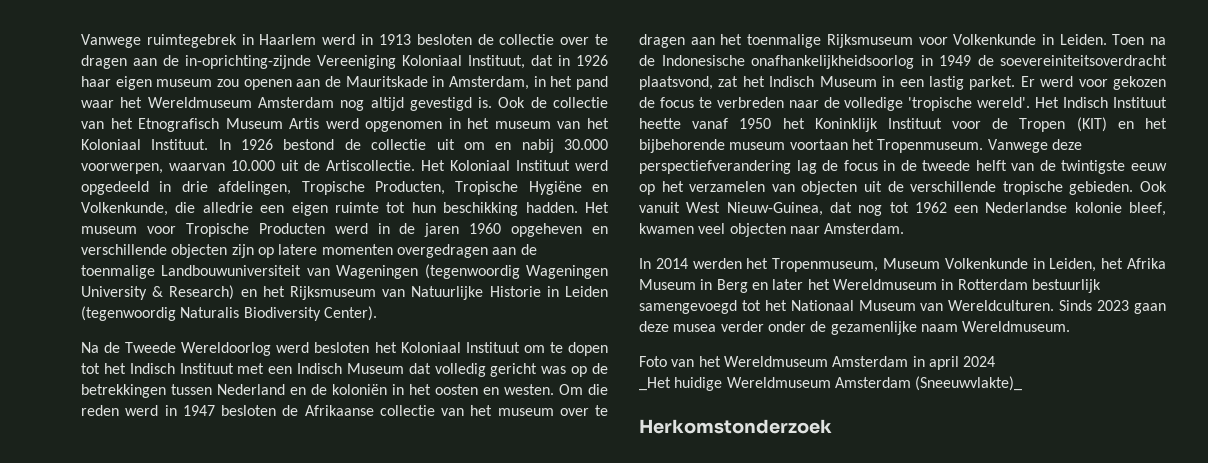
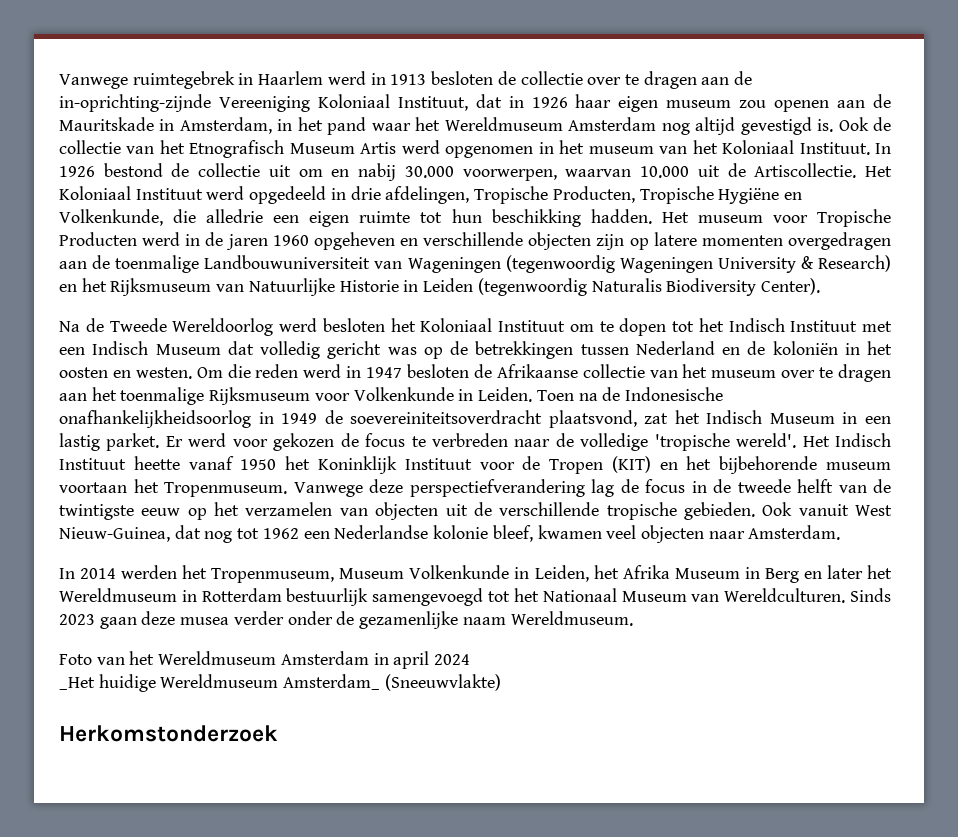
[834,376,1023,391] Amsterdam (Sneeuwvlakte)_ -> [283,674,501,691] Amsterdam_ (Sneeuwvlakte)

